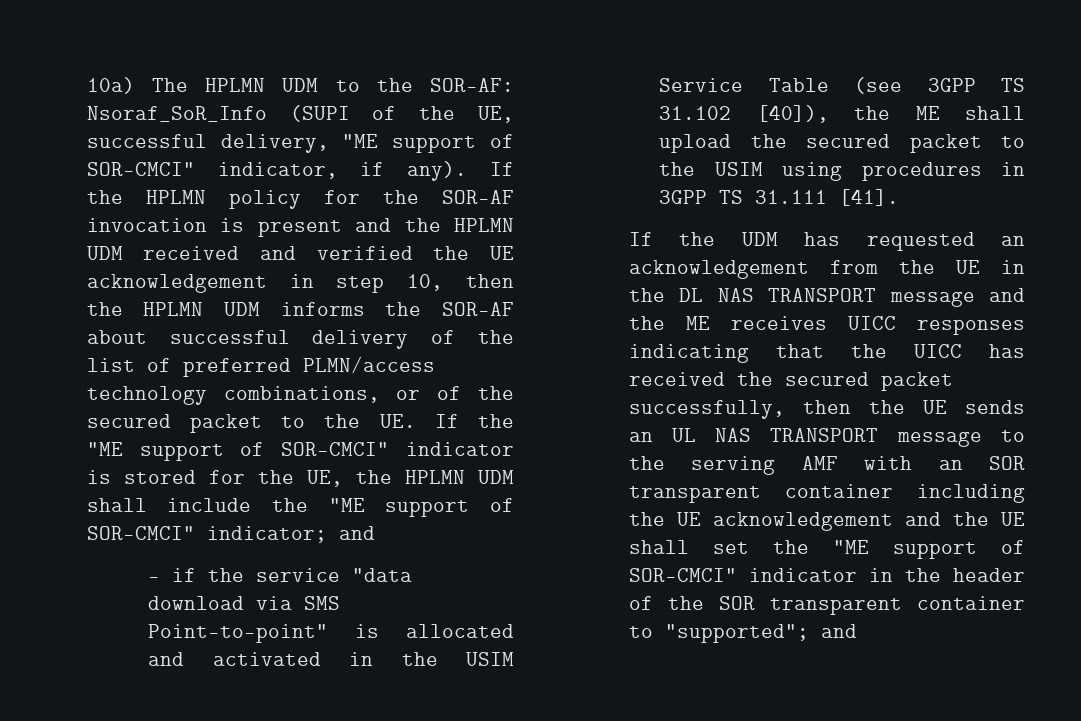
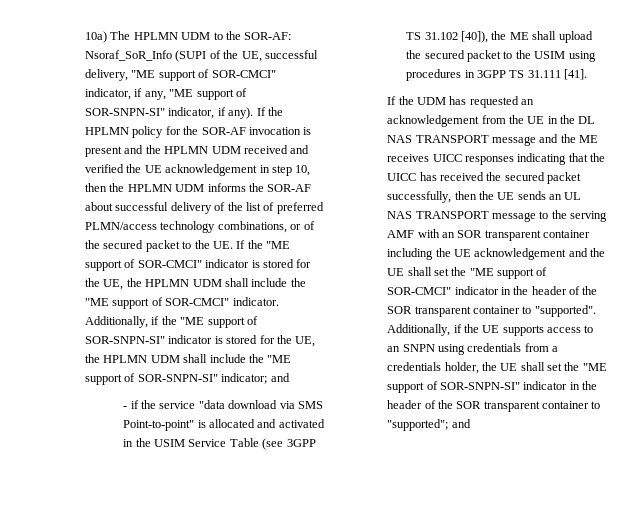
(385, 169) none -> [144,88,247,100] [85,107,226,119] any, "ME support of SOR-SNPN-SI" indicator, if
(195, 533) none -> [232,297,279,306] [85,316,258,328] [85,335,316,347] [85,354,292,363] [85,373,218,385] indicator. Additionally, if the "ME support of SOR-SNPN-SI" indicator is stored for the UE, the HPLMN UDM shall include the "ME support of SOR-SNPN-SI"
(653, 632) none -> [534,305,596,317] [387,324,594,336] [387,343,559,355] [387,362,607,374] [387,381,598,393] [387,400,601,412] "supported". Additionally, if the UE supports access to an SNPN using credentials from a credentials holder, the UE shall set the "ME support of SOR-SNPN-SI" indicator in the header of the SOR transparent container to

